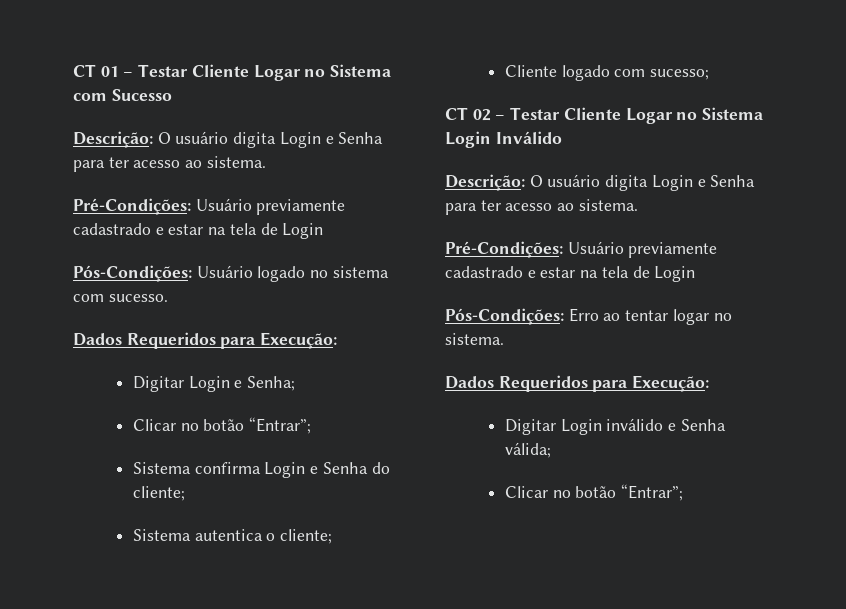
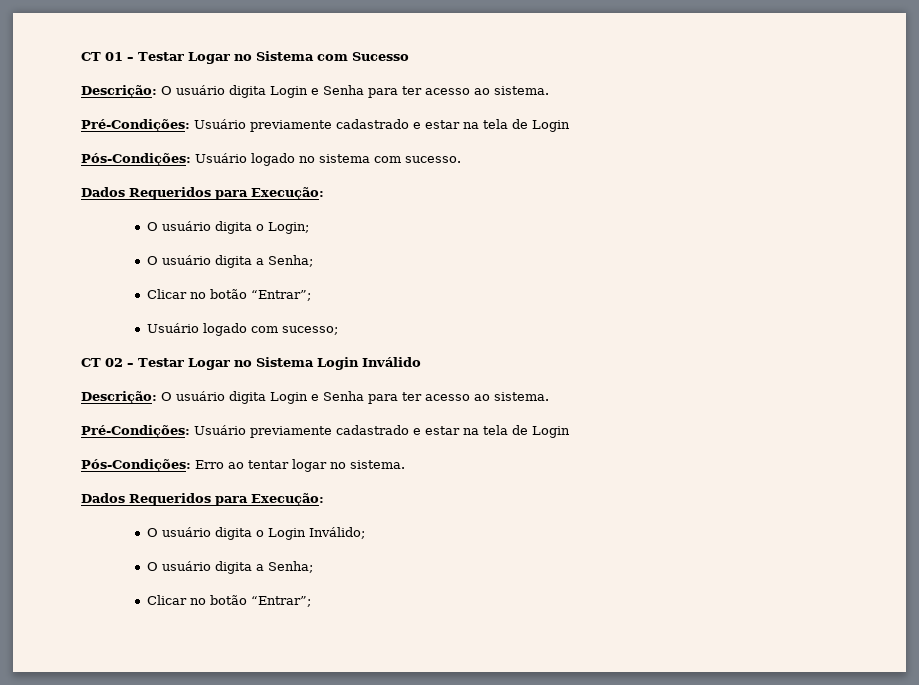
[191,64,249,77] Cliente -> (184, 56) none
[132,376,243,392] Digitar Login e -> [146,221,309,234] [146,255,264,268] O usuário digita o Login; // O usuário digita a
[132,462,390,478] [132,486,185,501] [132,529,333,544] [504,65,557,77] Sistema confirma Login e Senha do cliente; // Sistema autentica o cliente; // Cliente -> [146,323,199,333] Usuário
[563,107,621,120] Cliente -> (184, 362) none
[504,418,726,435] [504,442,551,458] Digitar Login inválido e Senha válida; -> [146,527,365,540] [146,561,313,574] O usuário digita o Login Inválido; // O usuário digita a Senha;

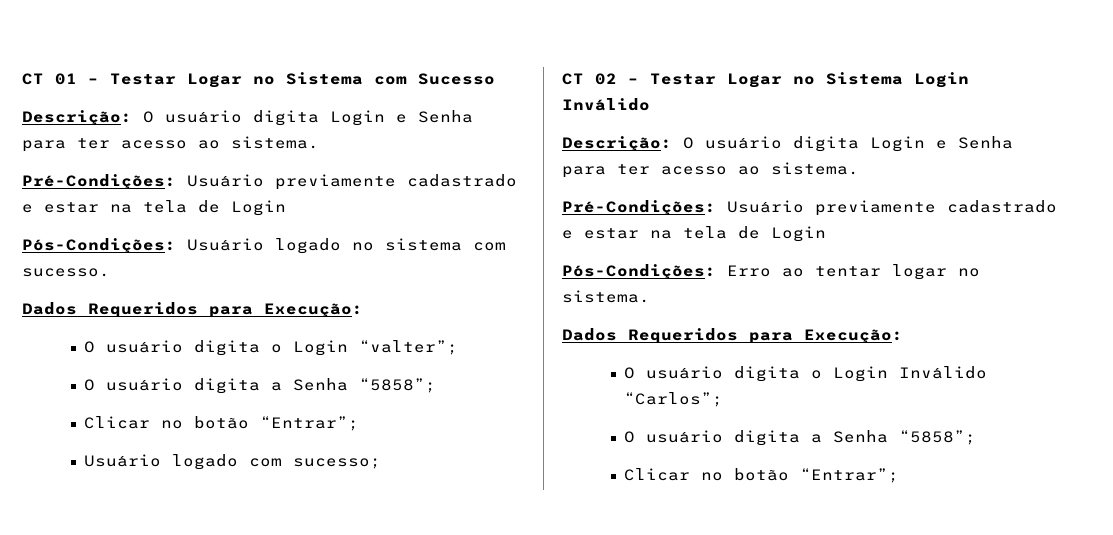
[267,222,309,234] [146,255,313,268] Login; // O usuário digita a Senha; -> [293,340,459,356] [84,378,437,394] Login “valter”; // O usuário digita a Senha “5858”;
[308,527,365,539] [146,561,313,574] Inválido; // O usuário digita a Senha; -> [899,366,988,379] [624,392,724,407] [624,430,977,446] Inválido “Carlos”; // O usuário digita a Senha “5858”;

